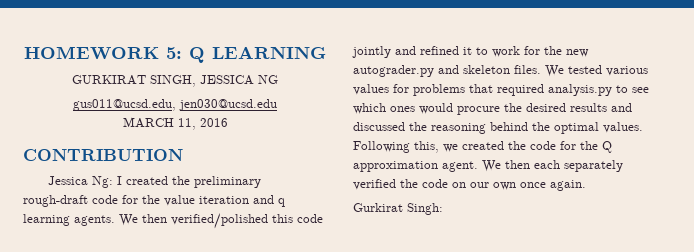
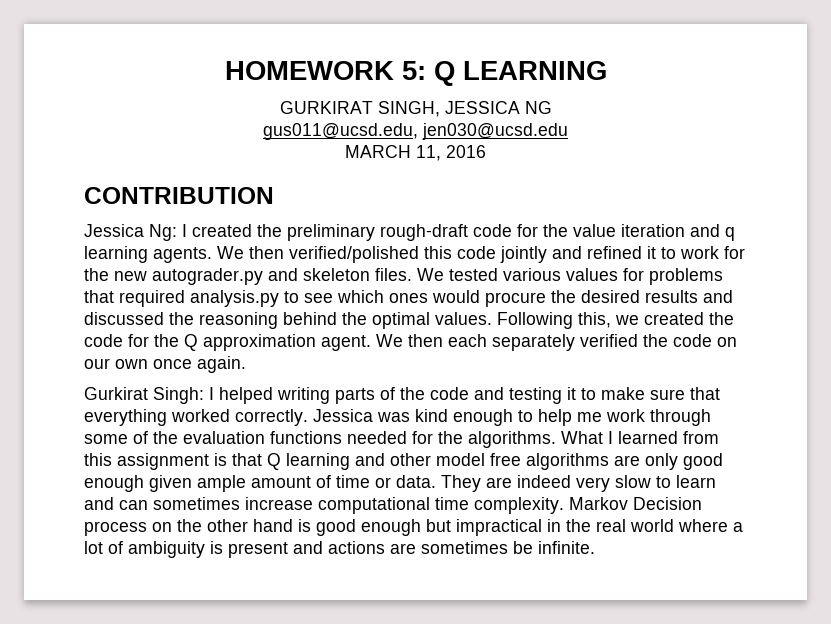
(443, 209) none -> [209,387,720,404] [84,409,711,426] [84,431,719,448] [84,453,723,470] [84,475,716,492] [84,497,702,514] [84,519,743,536] [84,541,595,558] I helped writing parts of the code and testing it to make sure that everything worked correctly. Jessica was kind enough to help me work through some of the evaluation functions needed for the algorithms. What I learned from this assignment is that Q learning and other model free algorithms are only good enough given ample amount of time or data. They are indeed very slow to learn and can sometimes increase computational time complexity. Markov Decision process on the other hand is good enough but impractical in the real world where a lot of ambiguity is present and actions are sometimes be infinite.

